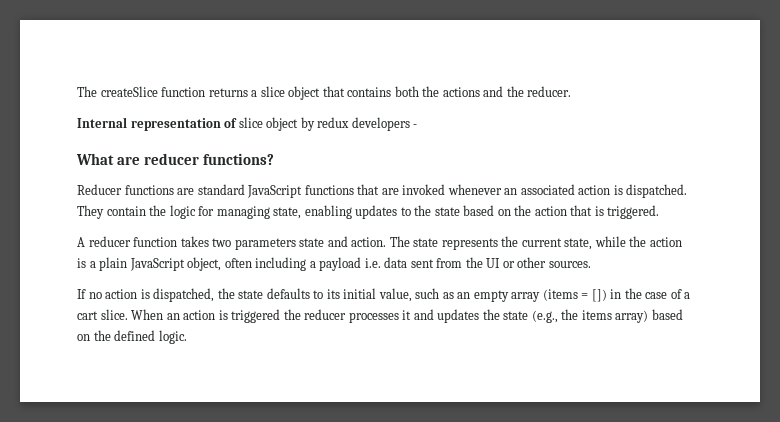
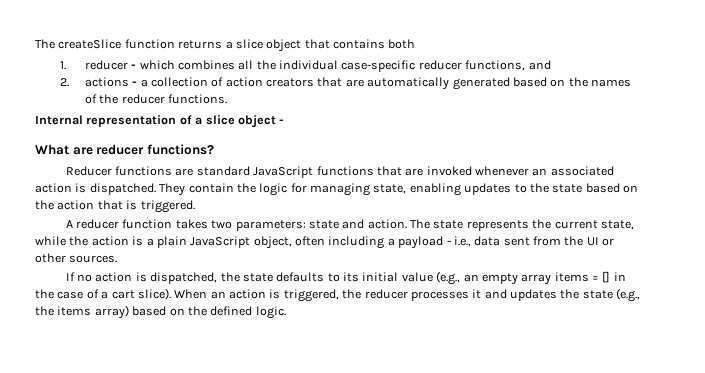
[422,86,572,97] the actions and the reducer. -> [59,60,551,72] [59,77,632,90] [84,94,227,104] // 1. reducer - which combines all the individual case-specific reducer functions, and // 2. actions - a collection of action creators that are automatically generated based on the names of the reducer functions.
[238,117,410,131] slice object by redux developers -> [195,115,276,128] a slice object
[234,238,296,250] parameters -> [235,220,306,231] parameters:
[364,258,381,268] i.e. -> [446,236,471,247] - i.e.,
[378,288,607,302] value, such as an empty array (items = []) -> [401,271,611,285] value (e.g., an empty array items = []
[100,309,128,320] slice. -> [137,288,171,300] slice).
[231,309,281,323] triggered -> [283,289,339,302] triggered,

